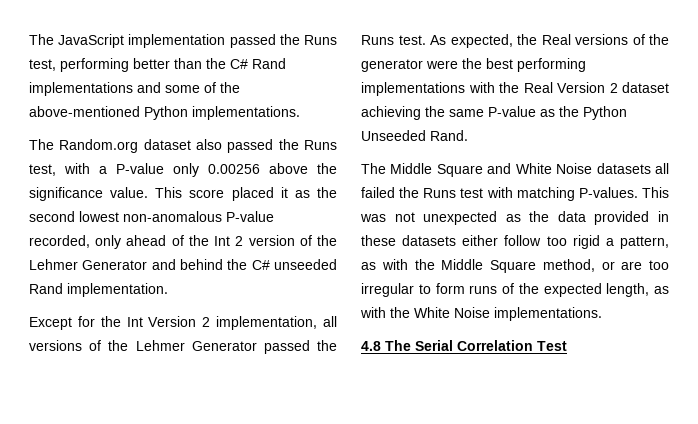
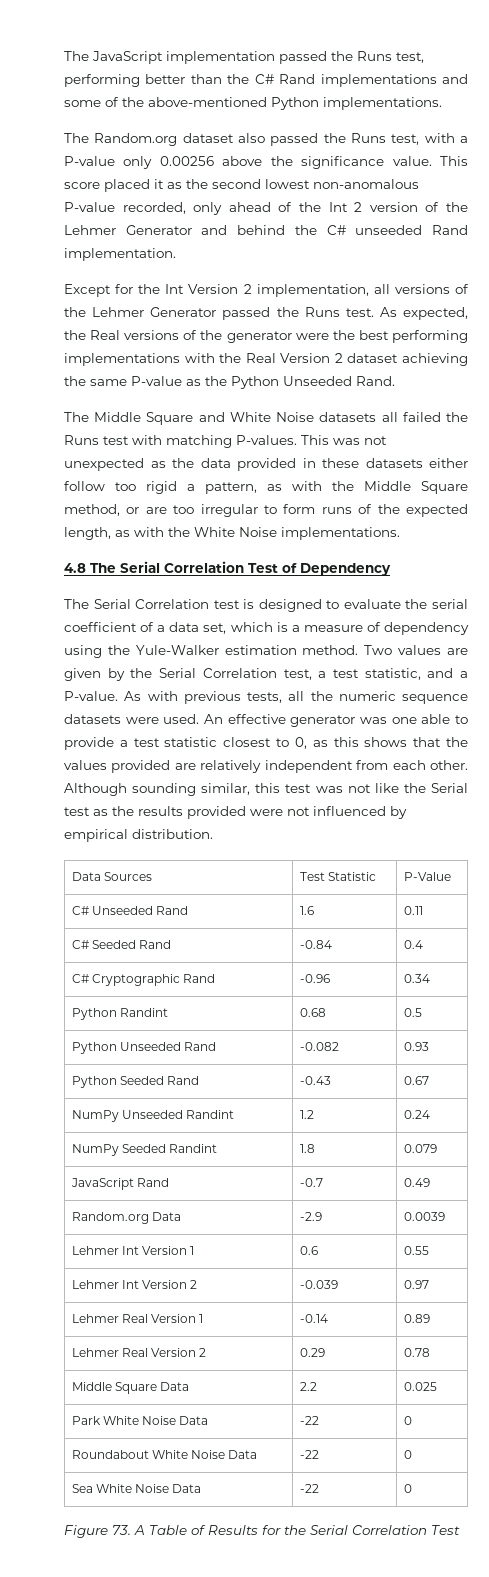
(567, 346) none -> [282,563,391,576] [64,599,468,612] [64,622,469,635] [64,645,468,658] [64,668,468,681] [64,691,468,704] [64,714,468,727] [64,737,468,750] [64,760,468,773] [64,783,468,796] [64,806,407,819] [64,829,213,842] [71,872,152,881] [299,872,376,881] [403,872,451,881] [71,906,188,915] [299,906,314,915] [403,906,423,915] [71,940,171,949] [299,940,332,949] [403,940,423,949] [71,974,215,986] [299,974,330,983] [403,974,430,983] [71,1008,168,1020] [299,1008,326,1017] [403,1008,422,1017] [71,1042,216,1054] [299,1042,339,1051] [403,1042,429,1051] [71,1076,199,1088] [299,1076,331,1085] [403,1076,429,1085] [71,1110,234,1122] [299,1110,314,1119] [403,1110,430,1119] [71,1144,217,1156] [299,1144,315,1153] [403,1144,437,1153] [70,1178,169,1190] [299,1178,323,1187] [403,1178,430,1187] [71,1212,181,1224] [299,1212,322,1221] [403,1212,445,1221] [71,1246,195,1255] [299,1246,318,1255] [403,1246,429,1255] [71,1280,198,1289] [299,1280,338,1289] [403,1280,429,1289] [71,1314,204,1323] [299,1314,328,1323] [403,1314,430,1323] [71,1348,207,1357] [299,1348,325,1357] [403,1348,430,1357] [71,1382,189,1394] [299,1382,317,1391] [403,1382,437,1391] [71,1416,209,1425] [299,1416,319,1425] [403,1416,412,1425] [71,1450,258,1459] [299,1450,319,1459] [403,1450,412,1459] [71,1484,202,1493] [299,1484,319,1493] [403,1484,412,1493] [64,1525,460,1538] of Dependency // The Serial Correlation test is designed to evaluate the serial coefficient of a data set, which is a measure of dependency using the Yule-Walker estimation method. Two values are given by the Serial Correlation test, a test statistic, and a P-value. As with previous tests, all the numeric sequence datasets were used. An effective generator was one able to provide a test statistic closest to 0, as this shows that the values provided are relatively independent from each other. Although sounding similar, this test was not like the Serial test as the results provided were not influenced by empirical distribution. // Data Sources | Test Statistic | P-Value // C# Unseeded Rand | 1.6 | 0.11 // C# Seeded Rand | -0.84 | 0.4 // C# Cryptographic Rand | -0.96 | 0.34 // Python Randint | 0.68 | 0.5 // Python Unseeded Rand | -0.082 | 0.93 // Python Seeded Rand | -0.43 | 0.67 // NumPy Unseeded Randint | 1.2 | 0.24 // NumPy Seeded Randint | 1.8 | 0.079 // JavaScript Rand | -0.7 | 0.49 // Random.org Data | -2.9 | 0.0039 // Lehmer Int Version 1 | 0.6 | 0.55 // Lehmer Int Version 2 | -0.039 | 0.97 // Lehmer Real Version 1 | -0.14 | 0.89 // Lehmer Real Version 2 | 0.29 | 0.78 // Middle Square Data | 2.2 | 0.025 // Park White Noise Data | -22 | 0 // Roundabout White Noise Data | -22 | 0 // Sea White Noise Data | -22 | 0 // Figure 73. A Table of Results for the Serial Correlation Test

